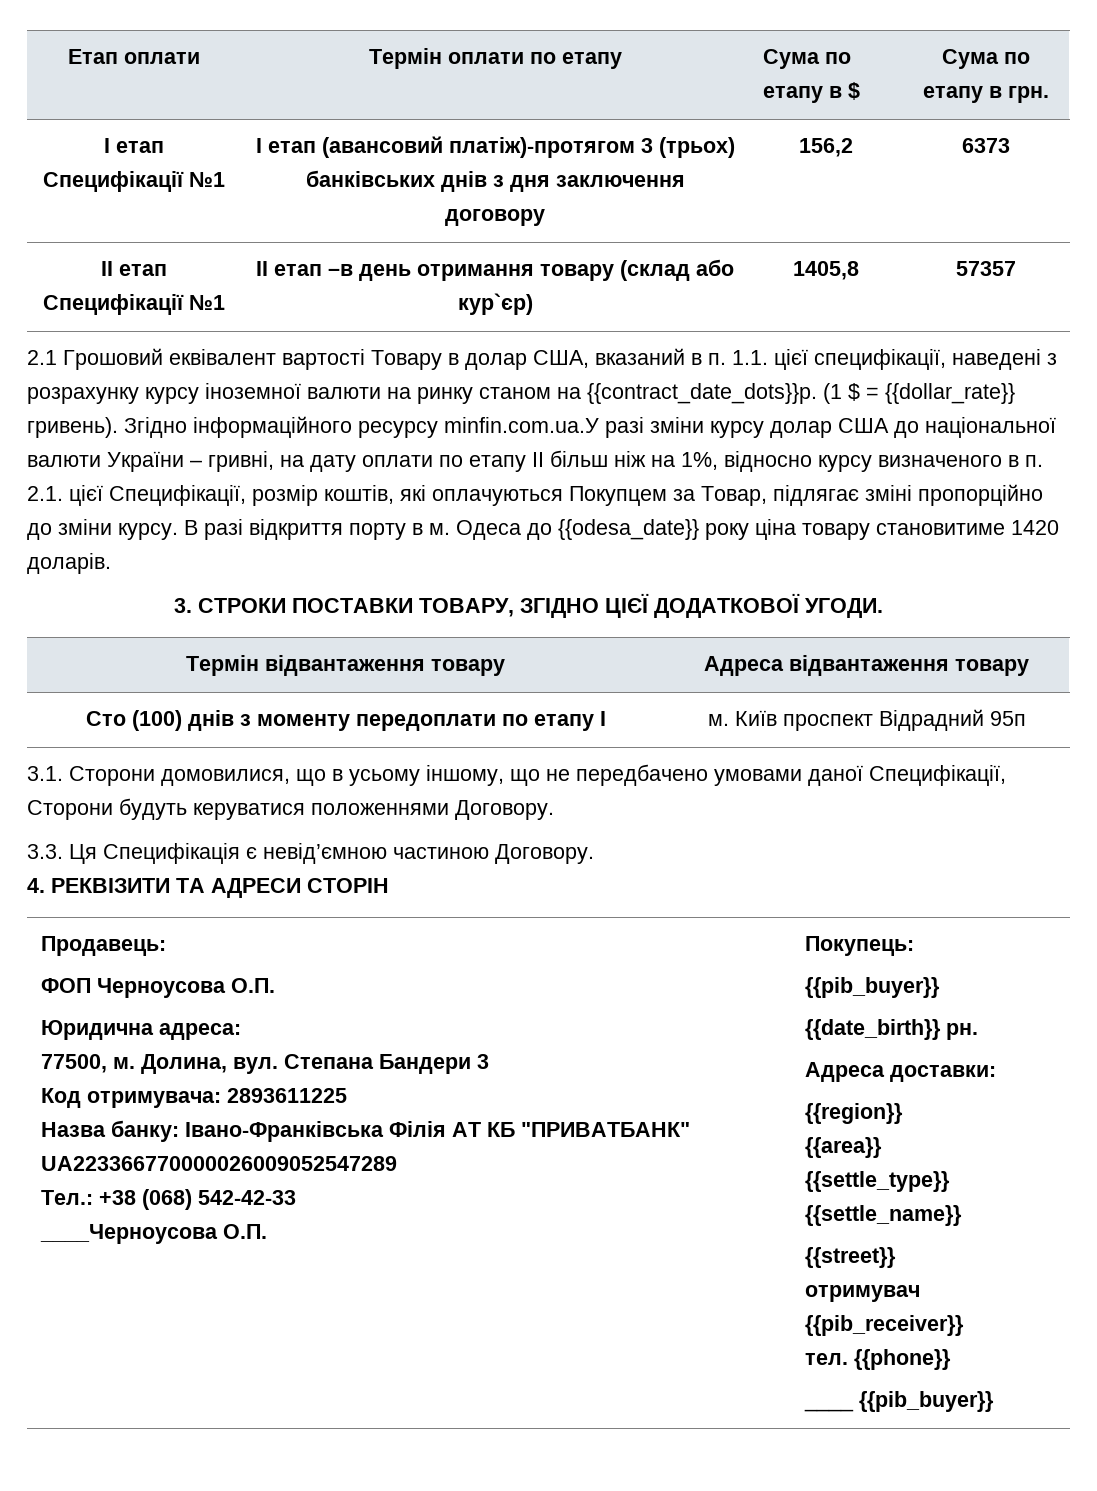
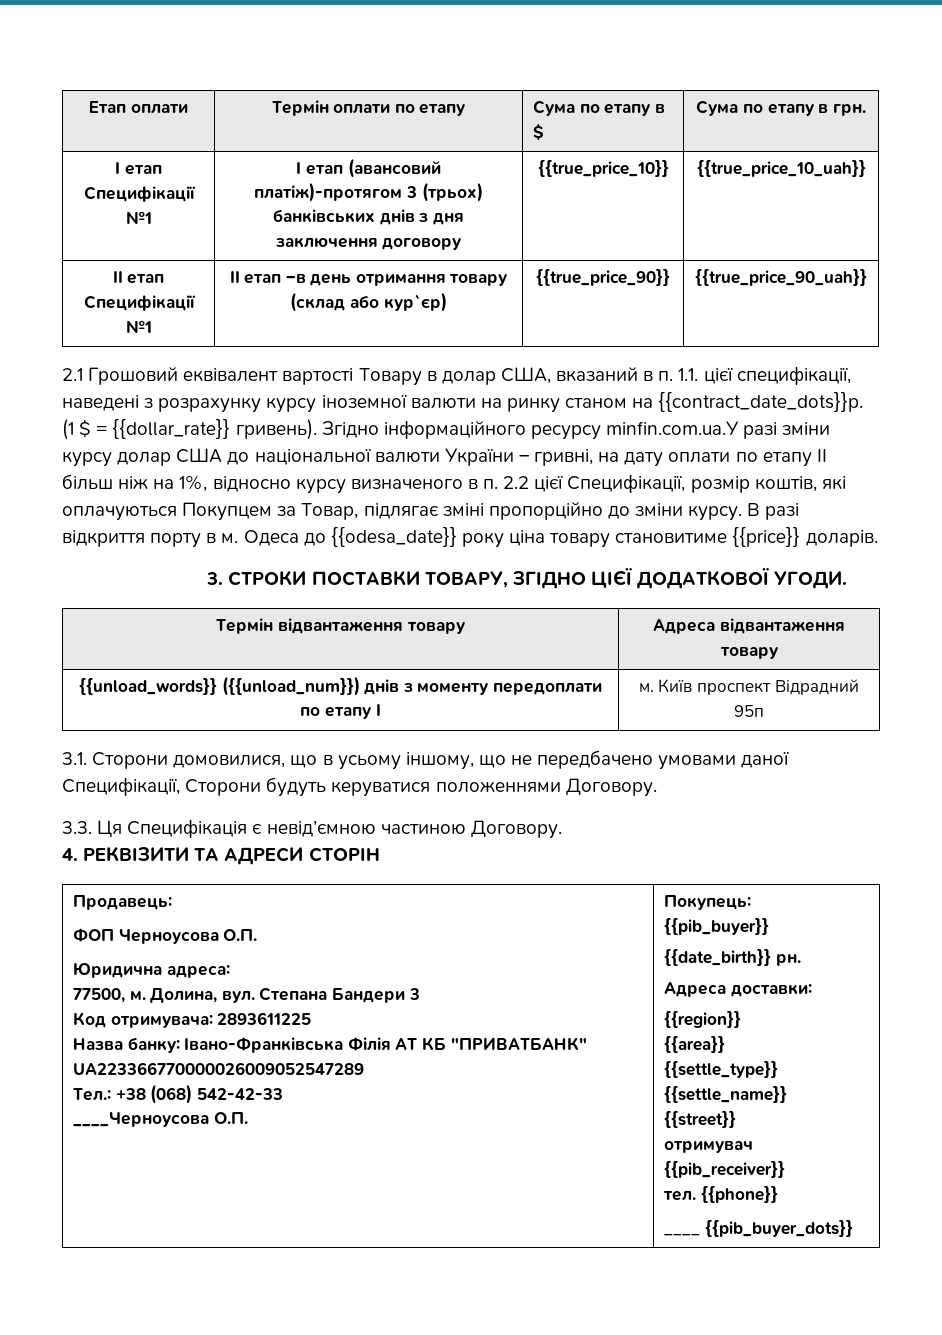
[799,138,853,157] [962,138,1010,153] 156,2 | 6373 -> [537,160,669,177] [696,160,866,177] {{true_price_10}} | {{true_price_10_uah}}
[793,261,859,280] [956,261,1016,276] 1405,8 | 57357 -> [536,269,670,286] [695,269,867,286] {{true_price_90}} | {{true_price_90_uah}}
[27,486,63,501] 2.1. -> [503,476,530,489] 2.2
[1011,520,1059,535] 1420 -> [732,527,801,547] {{price}}
[85,710,182,731] Сто (100) -> [79,676,360,696] {{unload_words}} ({{unload_num}})
[859,1391,995,1412] {{pib_buyer}} -> [704,1220,853,1237] {{pib_buyer_dots}}

